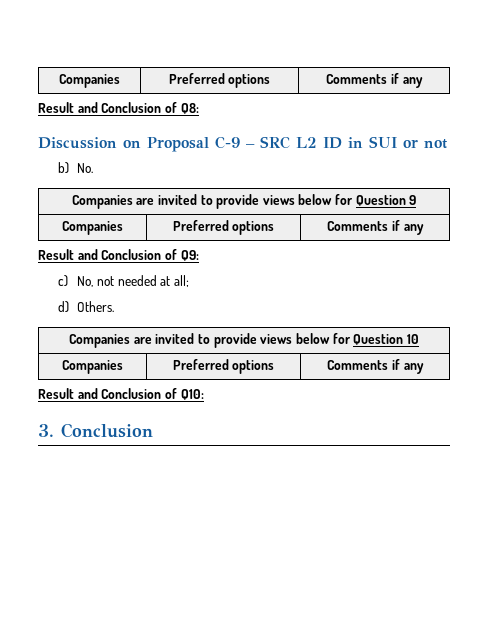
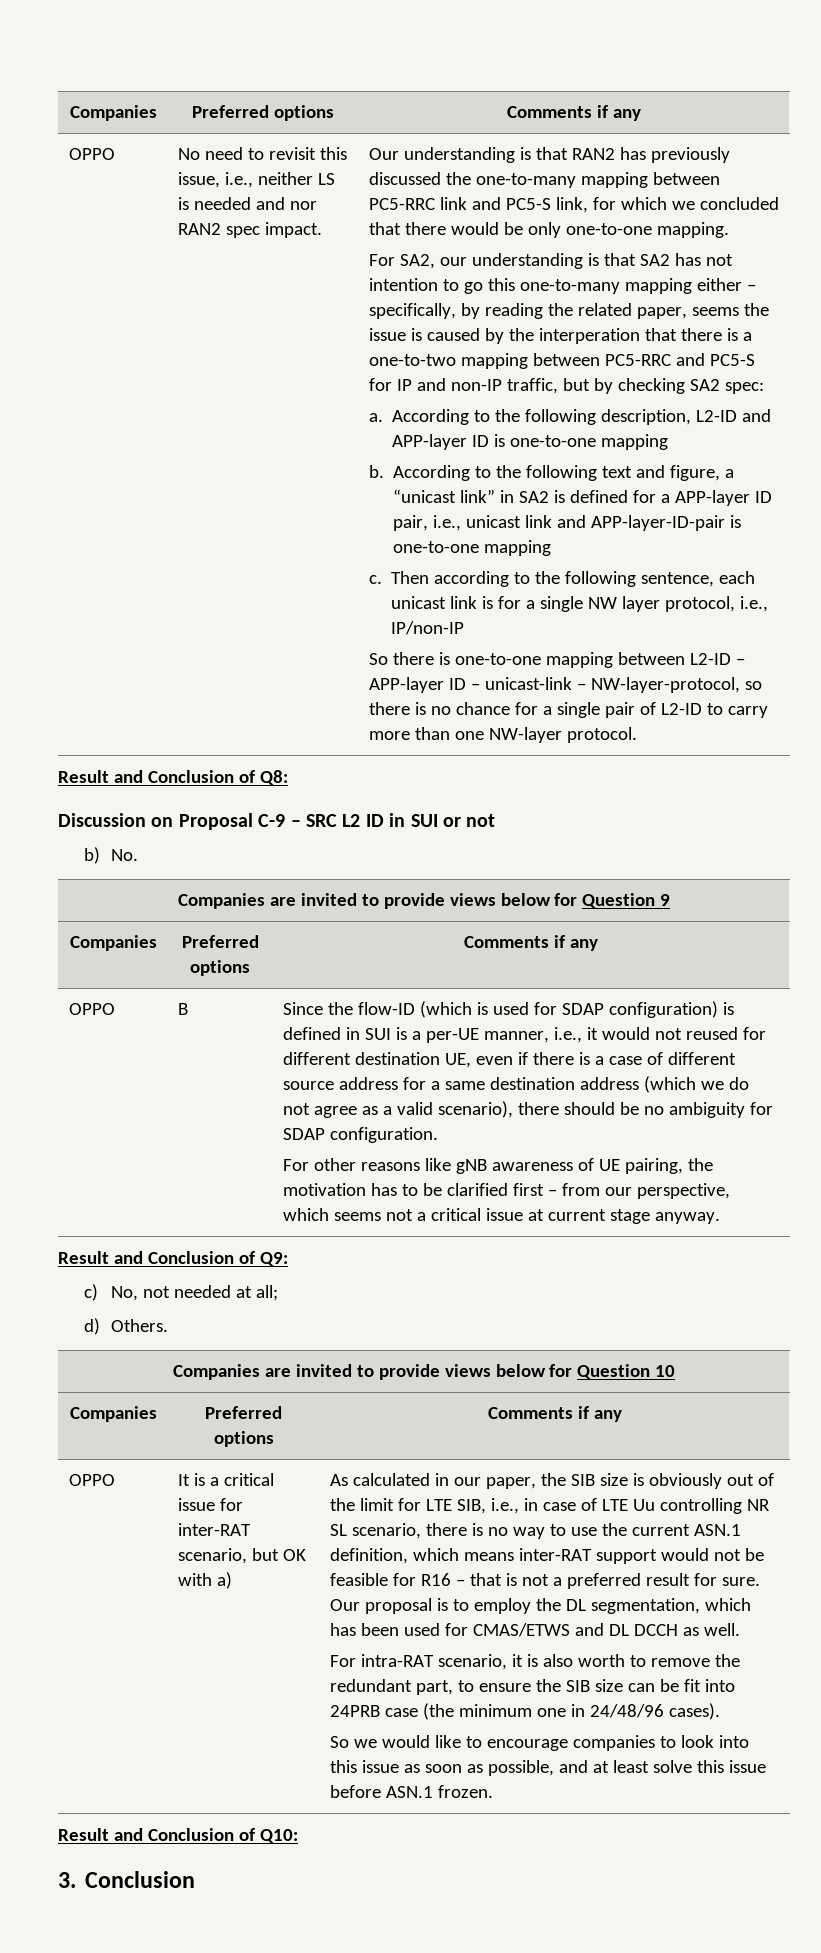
[59,74,120,88] [168,73,271,88] [326,73,423,88] Companies | Preferred options | Comments if any -> [69,105,157,121] [192,105,334,121] [507,105,641,121] [68,148,115,160] [177,147,347,160] [177,172,335,188] [177,197,317,210] [177,222,322,238] [368,147,730,163] [368,172,720,188] [368,197,779,213] [368,222,729,238] [368,253,733,269] [368,278,756,294] [368,303,769,319] [368,328,752,344] [368,353,755,369] [368,378,764,394] [368,409,771,425] [391,434,668,450] [368,465,734,481] [392,489,772,506] [392,515,741,531] [392,540,551,556] [368,571,755,587] [390,596,768,612] [390,621,464,635] [368,652,745,668] [368,677,762,693] [368,702,768,718] [368,727,637,743] Companies | Preferred options | Comments if any // OPPO | No need to revisit this issue, i.e., neither LS is needed and nor RAN2 spec impact. | Our understanding is that RAN2 has previously discussed the one-to-many mapping between PC5-RRC link and PC5-S link, for which we concluded that there would be only one-to-one mapping. // For SA2, our understanding is that SA2 has not intention to go this one-to-many mapping either – specifically, by reading the related paper, seems the issue is caused by the interperation that there is a one-to-two mapping between PC5-RRC and PC5-S for IP and non-IP traffic, but by checking SA2 spec: // a. According to the following description, L2-ID and APP-layer ID is one-to-one mapping // b. According to the following text and figure, a “unicast link” in SA2 is defined for a APP-layer ID pair, i.e., unicast link and APP-layer-ID-pair is one-to-one mapping // c. Then according to the following sentence, each unicast link is for a single NW layer protocol, i.e., IP/non-IP // So there is one-to-one mapping between L2-ID – APP-layer ID – unicast-link – NW-layer-protocol, so there is no chance for a single pair of L2-ID to carry more than one NW-layer protocol.
(424, 229) none -> [68,1003,115,1015] [177,1003,188,1015] [282,1001,734,1018] [282,1027,766,1043] [282,1052,736,1068] [282,1076,749,1093] [282,1101,773,1118] [282,1127,438,1143] [282,1158,713,1174] [282,1183,730,1199] [282,1208,720,1224] // OPPO | B | Since the flow-ID (which is used for SDAP configuration) is defined in SUI is a per-UE manner, i.e., it would not reused for different destination UE, even if there is a case of different source address for a same destination address (which we do not agree as a valid scenario), there should be no ambiguity for SDAP configuration. // For other reasons like gNB awareness of UE pairing, the motivation has to be clarified first – from our perspective, which seems not a critical issue at current stage anyway.
(424, 368) none -> [68,1474,115,1486] [177,1473,274,1486] [177,1498,243,1511] [177,1523,251,1536] [177,1548,306,1564] [177,1572,232,1589] [329,1473,774,1489] [329,1498,770,1514] [329,1523,741,1539] [329,1548,764,1564] [329,1573,760,1589] [329,1598,751,1614] [329,1623,740,1637] [329,1654,740,1670] [329,1679,735,1695] [329,1703,720,1720] [329,1735,749,1751] [329,1760,766,1776] [329,1785,493,1798] // OPPO | It is a critical issue for inter-RAT scenario, but OK with a) | As calculated in our paper, the SIB size is obviously out of the limit for LTE SIB, i.e., in case of LTE Uu controlling NR SL scenario, there is no way to use the current ASN.1 definition, which means inter-RAT support would not be feasible for R16 – that is not a preferred result for sure. Our proposal is to employ the DL segmentation, which has been used for CMAS/ETWS and DL DCCH as well. // For intra-RAT scenario, it is also worth to remove the redundant part, to ensure the SIB size can be fit into 24PRB case (the minimum one in 24/48/96 cases). // So we would like to encourage companies to look into this issue as soon as possible, and at least solve this issue before ASN.1 frozen.

